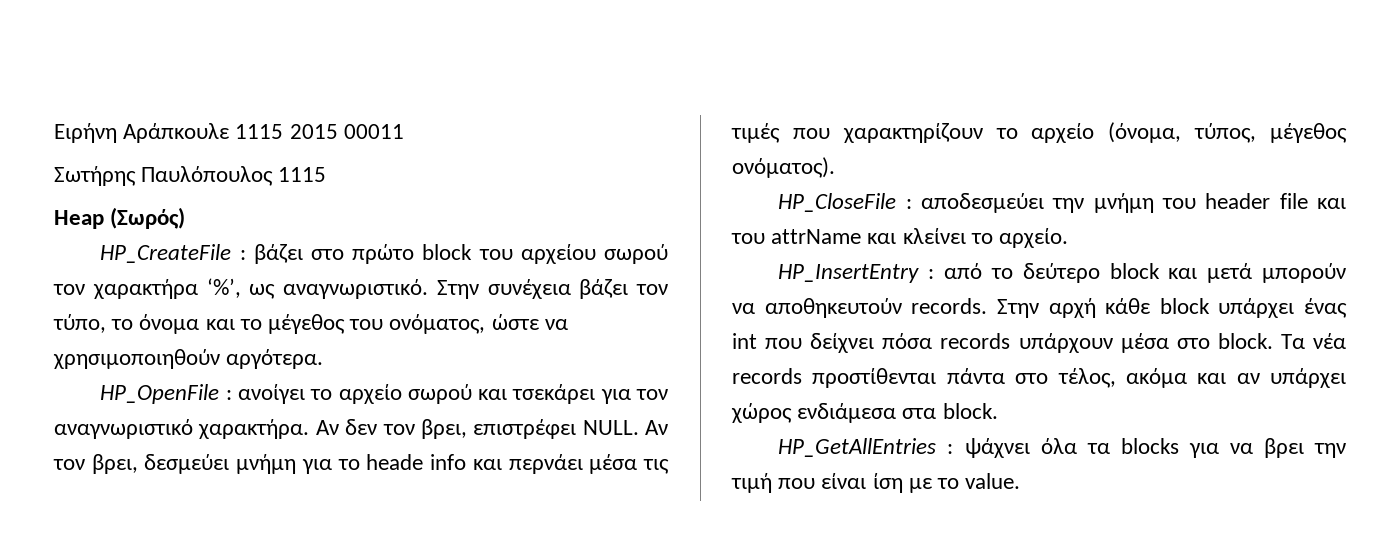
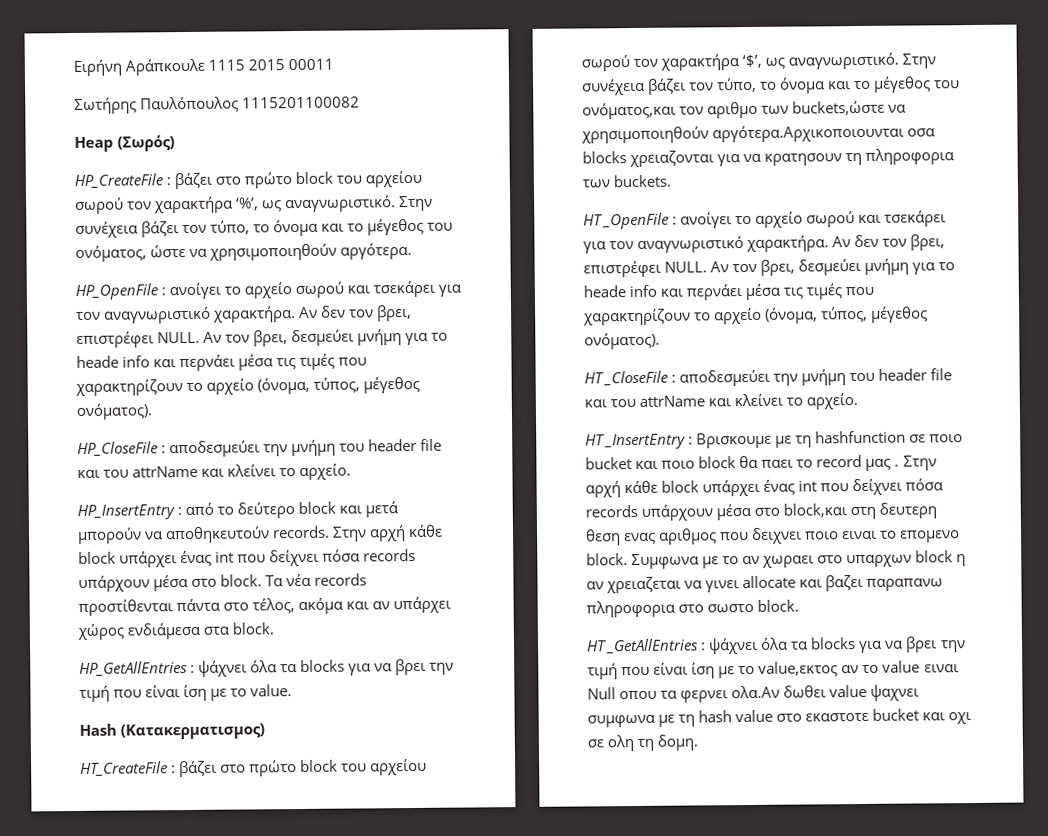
[278,167,327,182] 1115 -> [242,96,361,109] 1115201100082
(1021, 481) none -> [79,723,266,740] [80,758,428,778] [581,52,937,72] [581,76,961,96] [582,100,907,120] [581,124,936,144] [582,148,955,168] [582,174,672,188] [583,210,947,230] [583,234,946,254] [583,258,956,278] [583,283,875,301] [583,306,929,326] [584,332,660,350] [584,368,953,387] [584,393,859,410] [585,430,964,450] [585,454,937,471] [585,478,944,498] [585,502,938,521] [585,527,961,546] [586,550,967,570] [586,574,944,594] [586,599,800,618] [586,636,966,655] [587,660,959,680] [587,684,920,703] [587,708,972,728] [587,734,699,752] // Hash (Κατακερματισμος) // HT_CreateFile : βάζει στο πρώτο block του αρχείου σωρού τον χαρακτήρα ‘$’, ως αναγνωριστικό. Στην συνέχεια βάζει τον τύπο, το όνομα και το μέγεθος του ονόματος,και τον αριθμο των buckets,ώστε να χρησιμοποιηθούν αργότερα.Αρχικοποιουνται οσα blocks χρειαζονται για να κρατησουν τη πληροφορια των buckets. // HT _OpenFile : ανοίγει το αρχείο σωρού και τσεκάρει για τον αναγνωριστικό χαρακτήρα. Αν δεν τον βρει, επιστρέφει NULL. Αν τον βρει, δεσμεύει μνήμη για το heade info και περνάει μέσα τις τιμές που χαρακτηρίζουν το αρχείο (όνομα, τύπος, μέγεθος ονόματος). // HT _CloseFile : αποδεσμεύει την μνήμη του header file και του attrName και κλείνει το αρχείο. // HT _InsertEntry : Bρισκουμε με τη hashfunction σε ποιο bucket και ποιο block θα παει το record μας . Στην αρχή κάθε block υπάρχει ένας int που δείχνει πόσα records υπάρχουν μέσα στο block,και στη δευτερη θεση ενας αριθμος που δειχνει ποιο ειναι το επομενο block. Συμφωνα με το αν χωραει στο υπαρχων block η αν χρειαζεται να γινει allocate και βαζει παραπανω πληροφορια στο σωστο block. // HT _GetAllEntries : ψάχνει όλα τα blocks για να βρει την τιμή που είναι ίση με το value,εκτος αν το value ειναι Null οπου τα φερνει ολα.Aν δωθει value ψαχνει συμφωνα με τη hash value στο εκαστοτε bucket και οχι σε ολη τη δομη.

